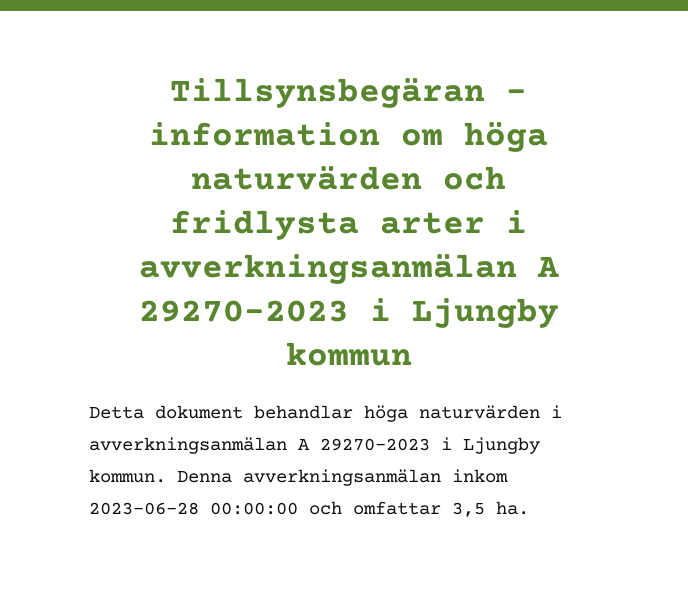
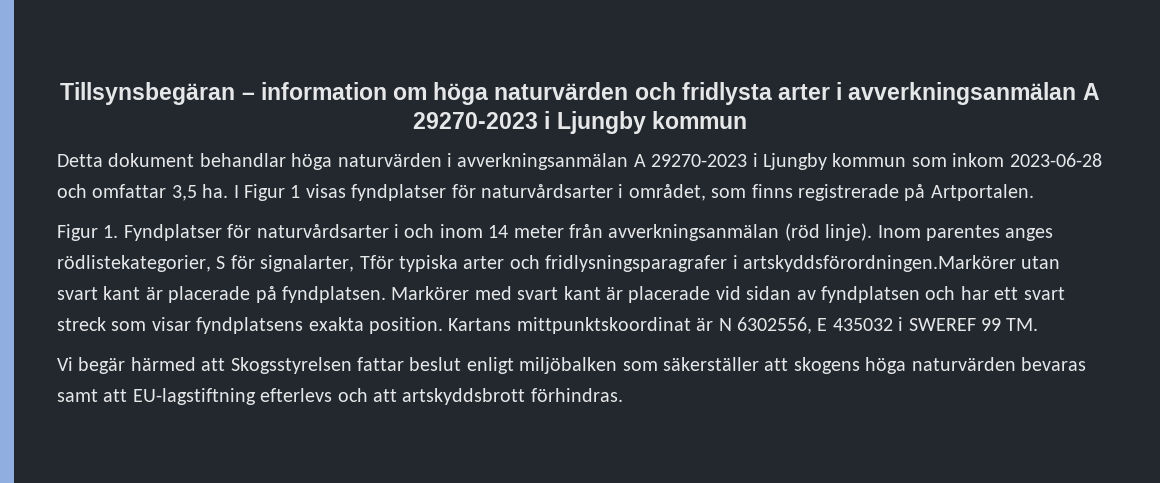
[89,469,441,486] kommun. Denna avverkningsanmälan -> [832,153,947,167] kommun som
[210,502,298,515] 00:00:00 -> (1102, 160) none
(529, 508) none -> [233,184,1034,201] [57,223,1054,241] [57,255,1061,272] [57,286,1065,303] [57,317,1039,334] [57,357,1086,374] [57,388,623,405] I Figur 1 visas fyndplatser för naturvårdsarter i området, som finns registrerade på Artportalen. // Figur 1. Fyndplatser för naturvårdsarter i och inom 14 meter från avverkningsanmälan (röd linje). Inom parentes anges rödlistekategorier, S för signalarter, Tför typiska arter och fridlysningsparagrafer i artskyddsförordningen.Markörer utan svart kant är placerade på fyndplatsen. Markörer med svart kant är placerade vid sidan av fyndplatsen och har ett svart streck som visar fyndplatsens exakta position. Kartans mittpunktskoordinat är N 6302556, E 435032 i SWEREF 99 TM. // Vi begär härmed att Skogsstyrelsen fattar beslut enligt miljöbalken som säkerställer att skogens höga naturvärden bevaras samt att EU-lagstiftning efterlevs och att artskyddsbrott förhindras.

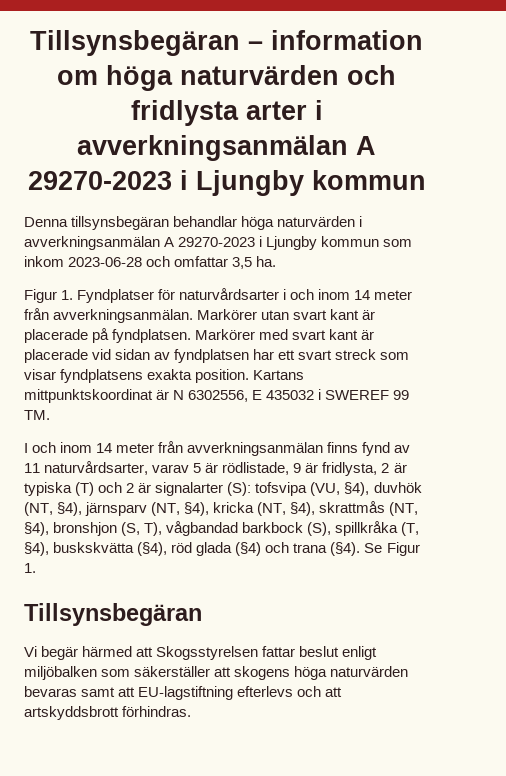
[57,153,195,167] Detta dokument -> [24,216,170,230] Denna tillsynsbegäran
[233,184,1034,201] I Figur 1 visas fyndplatser för naturvårdsarter i området, som finns registrerade på Artportalen. -> (277, 261) none
[608,223,1054,241] [57,255,1016,272] avverkningsanmälan (röd linje). Inom parentes anges rödlistekategorier, S för signalarter, Tför typiska arter och fridlysningsparagrafer i artskyddsförordningen.Markörer -> [53,309,258,323] avverkningsanmälan. Markörer
[925,286,956,300] och -> (250, 356) none
(1039, 324) none -> [24,441,411,456] [24,461,407,476] [24,482,422,496] [24,501,419,516] [24,521,420,536] [24,542,420,556] [24,563,36,573] [24,603,202,626] // I och inom 14 meter från avverkningsanmälan finns fynd av 11 naturvårdsarter, varav 5 är rödlistade, 9 är fridlysta, 2 är typiska (T) och 2 är signalarter (S): tofsvipa (VU, §4), duvhök (NT, §4), järnsparv (NT, §4), kricka (NT, §4), skrattmås (NT, §4), bronshjon (S, T), vågbandad barkbock (S), spillkråka (T, §4), buskskvätta (§4), röd glada (§4) och trana (§4). Se Figur 1. // Tillsynsbegäran

